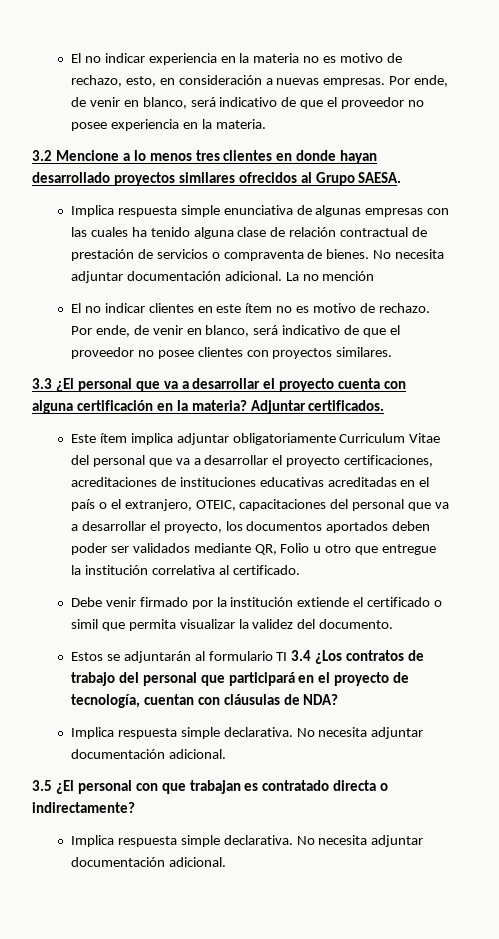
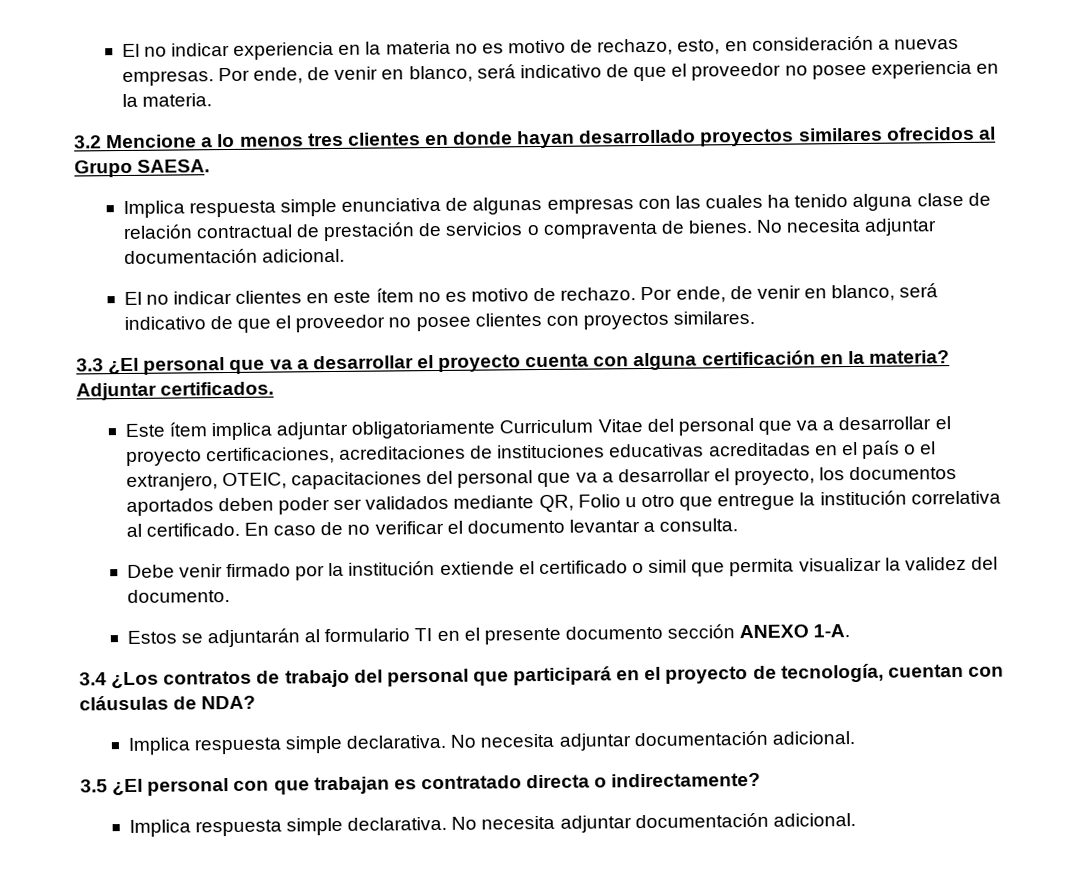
[285,271,375,281] La no mención -> (345, 255) none
(300, 570) none -> [244,518,739,536] En caso de no verificar el documento levantar a consulta.
(288, 656) none -> [436,624,851,645] en el presente documento sección ANEXO 1-A. //

